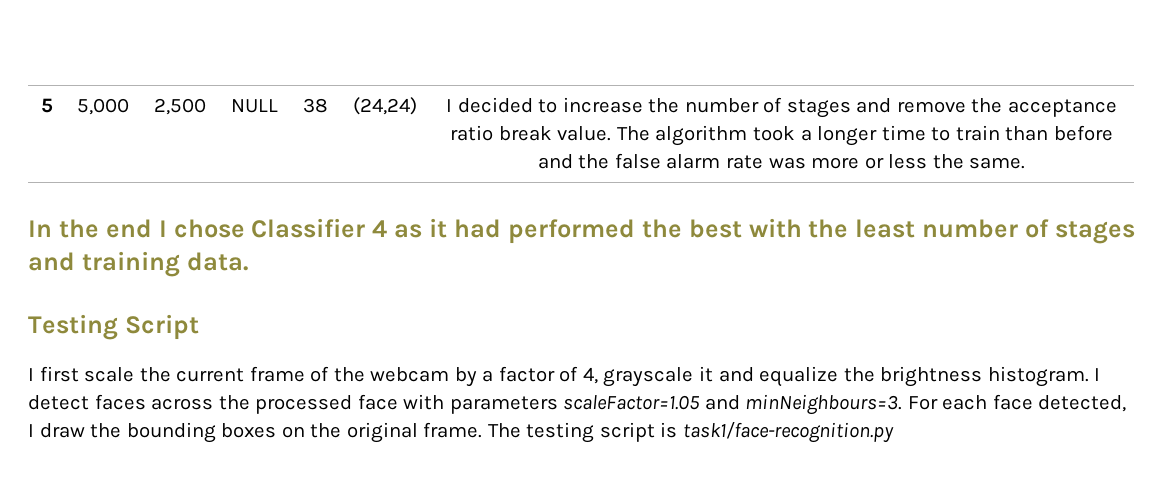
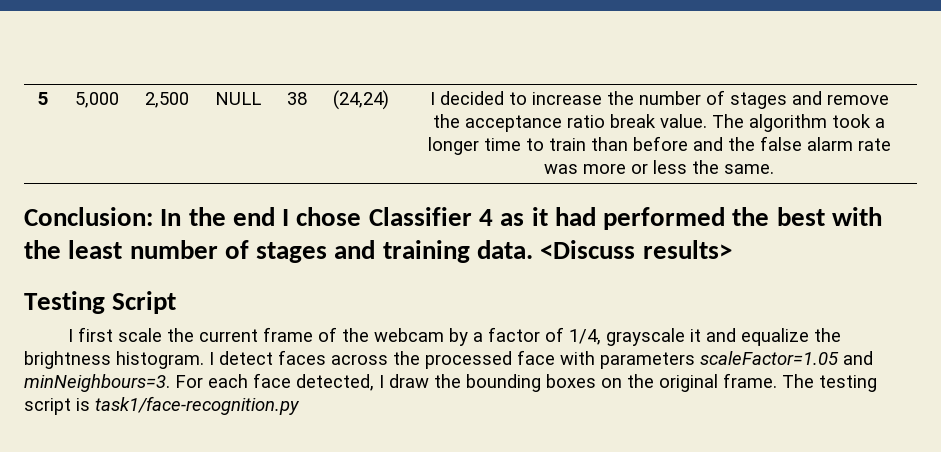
(1026, 163) none -> [24,207,153,226] Conclusion:
(248, 261) none -> [540,240,732,259] <Discuss results>
[582,367,598,384] 4, -> [568,329,601,345] 1/4,

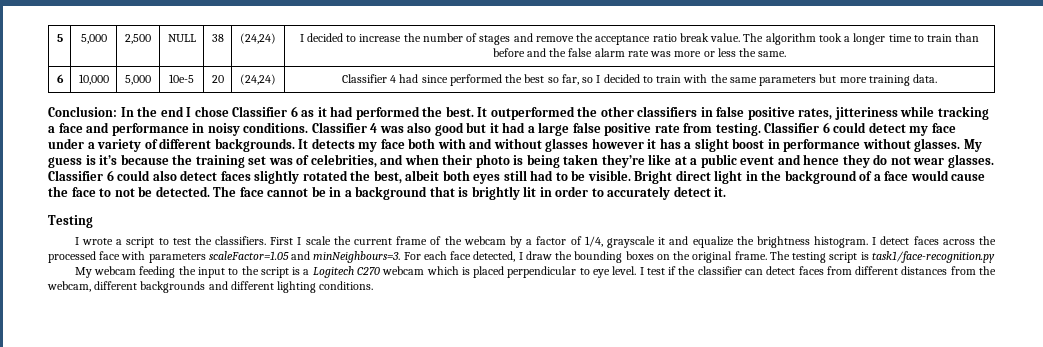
(774, 169) none -> [56,74,64,83] [78,74,109,85] [125,75,151,85] [169,74,194,83] [211,75,224,83] [240,74,276,85] [341,74,938,86] // 6 | 10,000 | 5,000 | 10e-5 | 20 | (24,24) | Classifier 4 had since performed the best so far, so I decided to train with the same parameters but more training data.
[479,209,494,226] 4 -> [290,106,298,117] 6
[776,207,883,226] [24,240,732,263] best with the least number of stages and training data. <Discuss results> -> [445,106,989,120] [48,122,956,136] [48,138,982,152] [48,154,994,168] [48,170,986,184] [48,186,727,200] best. It outperformed the other classifiers in false positive rates, jitteriness while tracking a face and performance in noisy conditions. Classifier 4 was also good but it had a large false positive rate from testing. Classifier 6 could detect my face under a variety of different backgrounds. It detects my face both with and without glasses however it has a slight boost in performance without glasses. My guess is it’s because the training set was of celebrities, and when their photo is being taken they’re like at a public event and hence they do not wear glasses. Classifier 6 could also detect faces slightly rotated the best, albeit both eyes still had to be visible. Bright direct light in the background of a face would cause the face to not be detected. The face cannot be in a background that is brightly lit in order to accurately detect it.
[112,291,177,314] [67,327,113,342] Script // I first -> [74,236,302,248] // I wrote a script to test the classifiers. First I
(300, 405) none -> [74,266,996,278] [47,281,374,293] // My webcam feeding the input to the script is a Logitech C270 webcam which is placed perpendicular to eye level. I test if the classifier can detect faces from different distances from the webcam, different backgrounds and different lighting conditions.

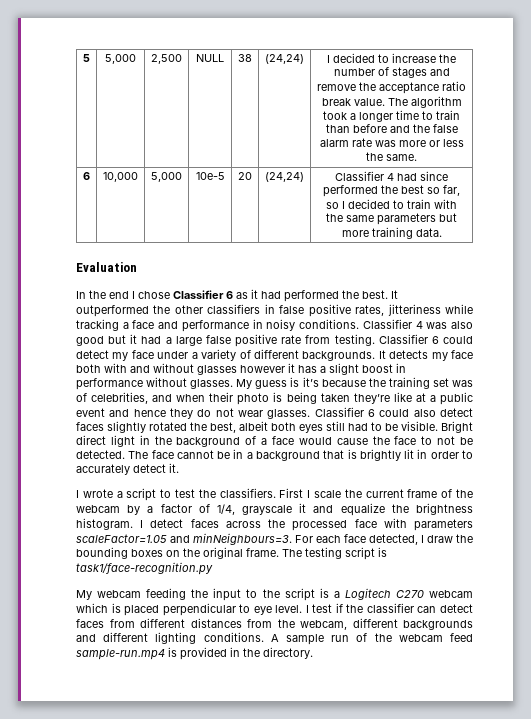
[48,106,117,117] Conclusion: -> [76,262,137,272] Evaluation //
[48,215,93,228] // Testing -> (179, 468) none
(374, 285) none -> [270,633,473,645] [76,647,313,660] A sample run of the webcam feed sample-run.mp4 is provided in the directory.

